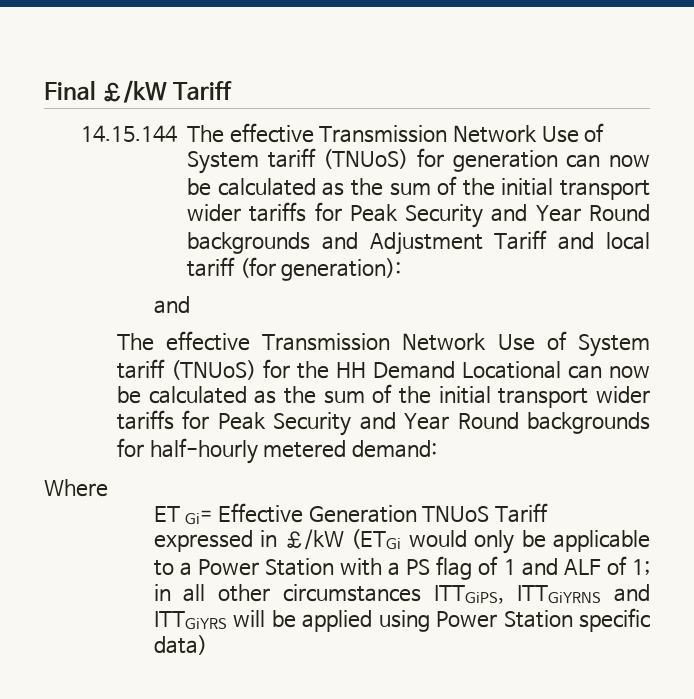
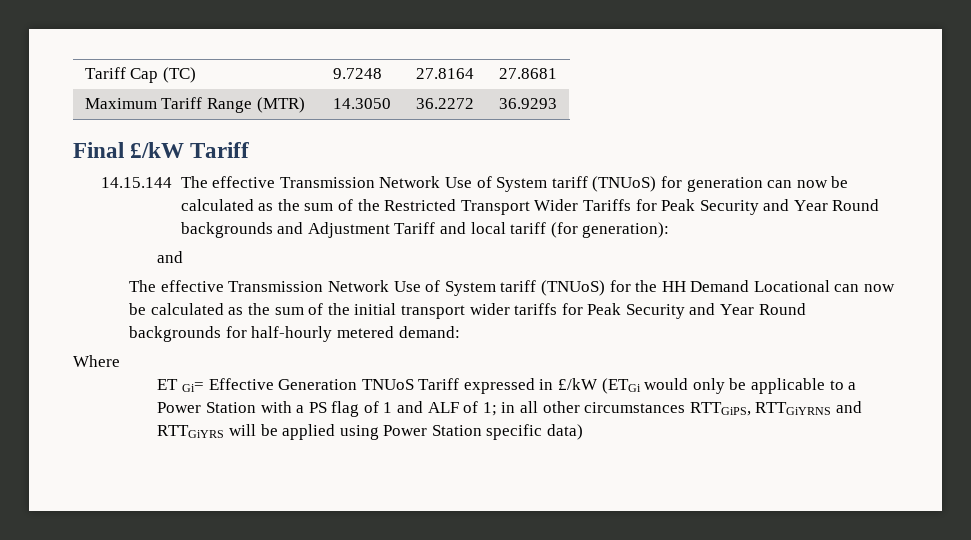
(44, 90) none -> [84,67,197,83] [332,68,382,79] [415,68,474,79] [498,68,557,79] [84,97,305,113] [332,98,391,109] [415,98,474,109] [498,98,557,109] Tariff Cap (TC) | 9.7248 | 27.8164 | 27.8681 // Maximum Tariff Range (MTR) | 14.3050 | 36.2272 | 36.9293 //
[501,178,651,200] [187,202,307,222] initial transport wider tariffs -> [384,199,631,215] Restricted Transport Wider Tariffs
[434,584,651,604] [153,611,227,630] ITTGiPS, ITTGiYRNS and ITTGiYRS -> [689,401,862,416] [157,425,225,438] RTTGiPS, RTTGiYRNS and RTTGiYRS

